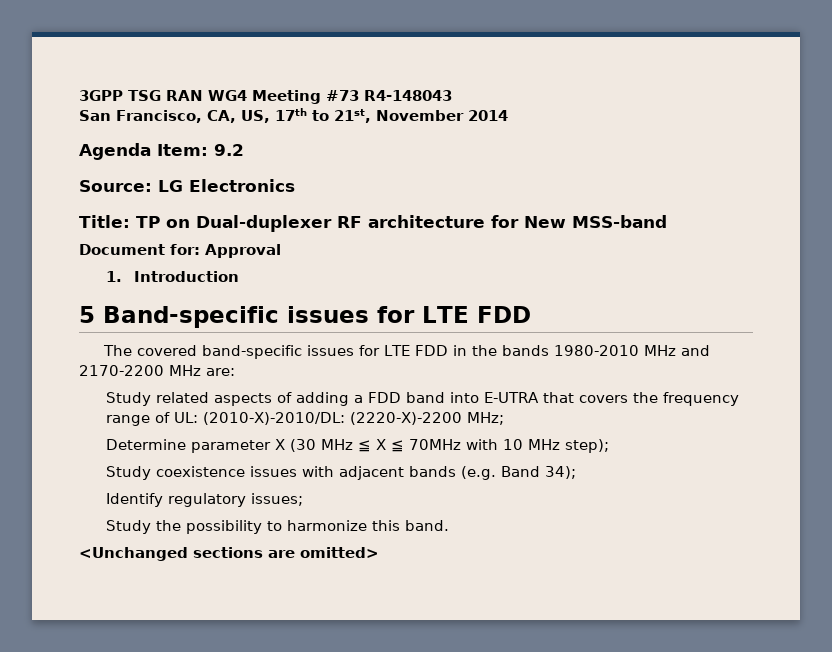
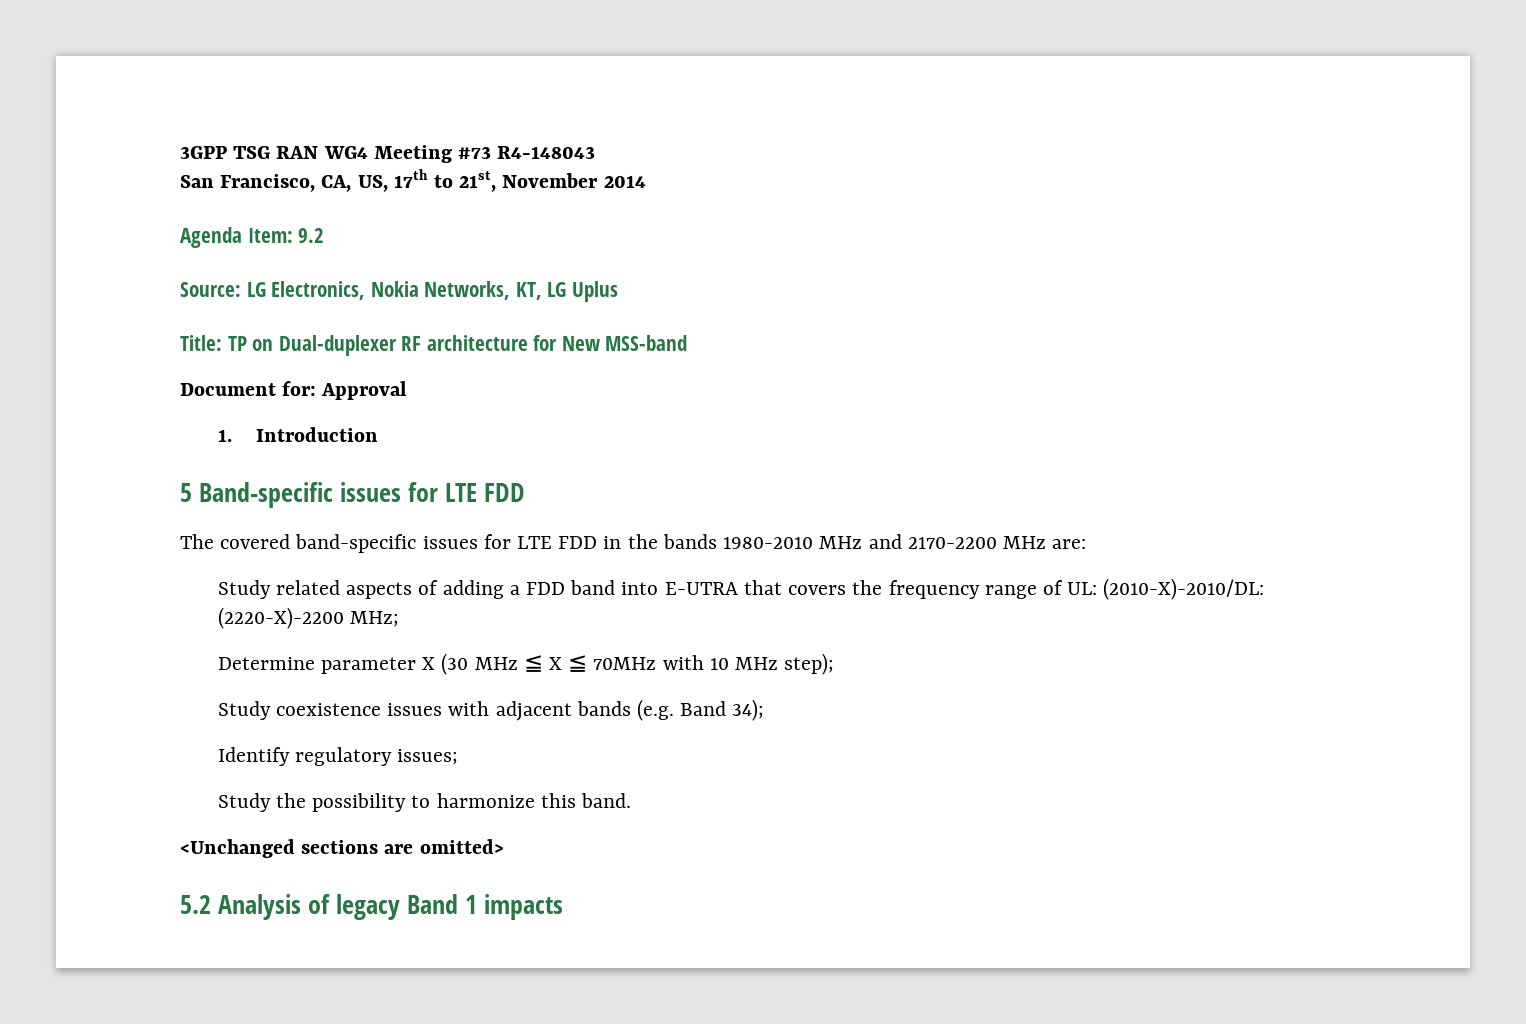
[189,179,295,192] Electronics -> [271,281,618,302] Electronics, Nokia Networks, KT, LG Uplus
(379, 552) none -> [180,894,564,920] // 5.2 Analysis of legacy Band 1 impacts

